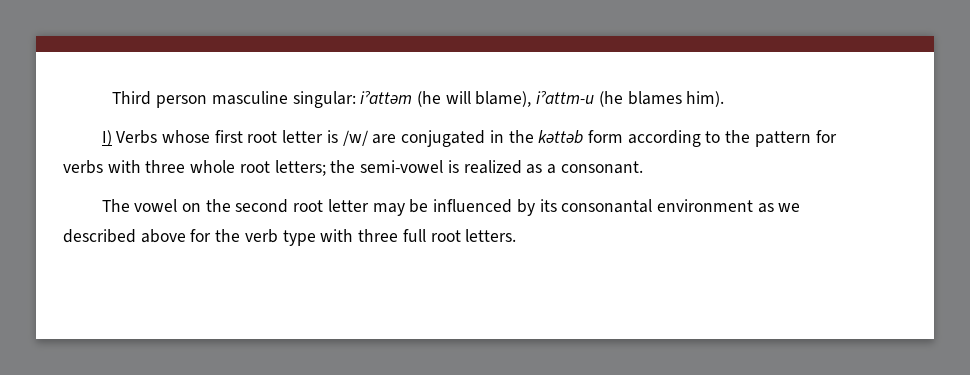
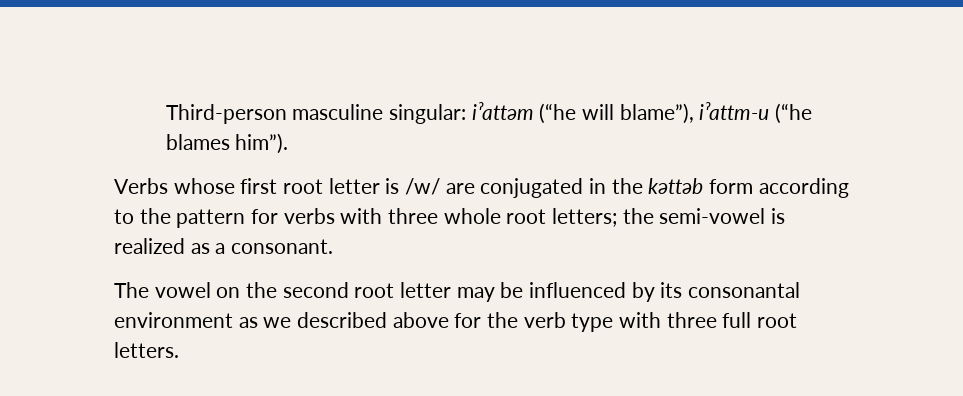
[112,91,208,108] Third person -> [165,104,287,124] Third-person
[416,91,725,107] [101,130,112,146] (he will blame), iˀattm-u (he blames him). // I) -> [539,102,813,124] [165,133,289,154] (“he will blame”), iˀattm-u (“he blames him”). //

